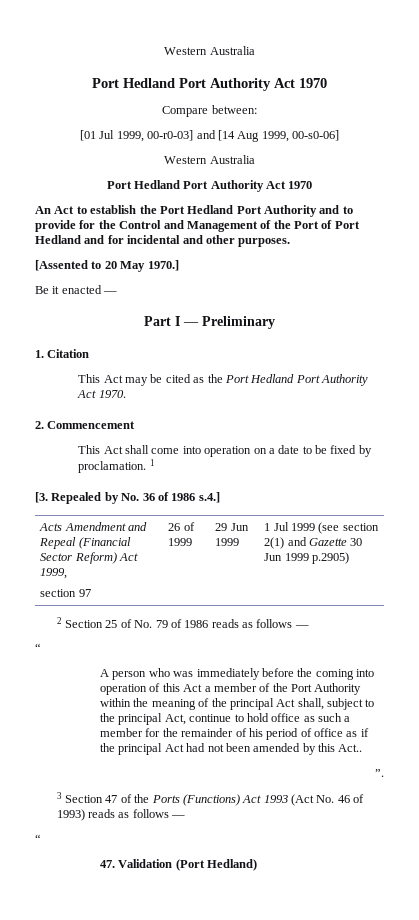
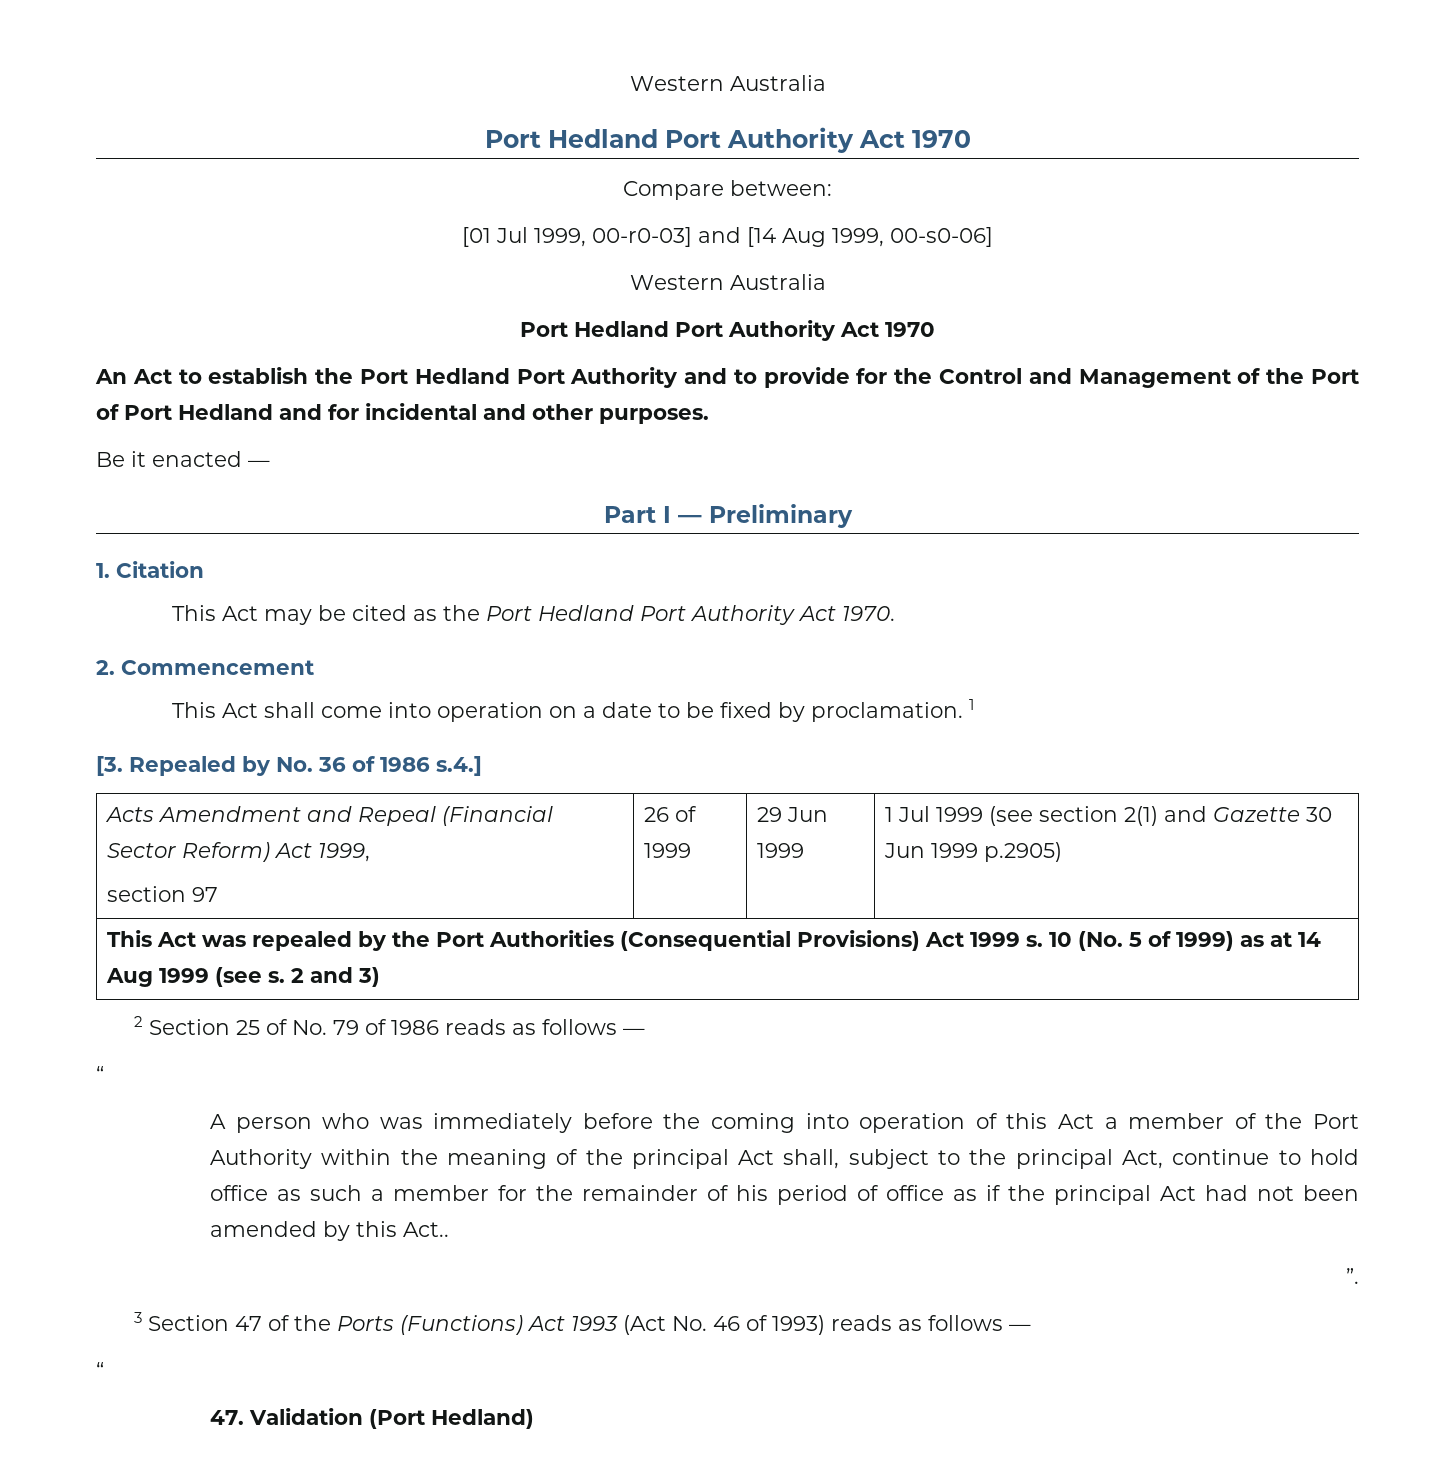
[35,260,179,272] // [Assented to 20 May 1970.] -> (709, 416) none
(349, 558) none -> [107,930,1322,951] [106,967,381,987] // This Act was repealed by the Port Authorities (Consequential Provisions) Act 1999 s. 10 (No. 5 of 1999) as at 14 Aug 1999 (see s. 2 and 3)

